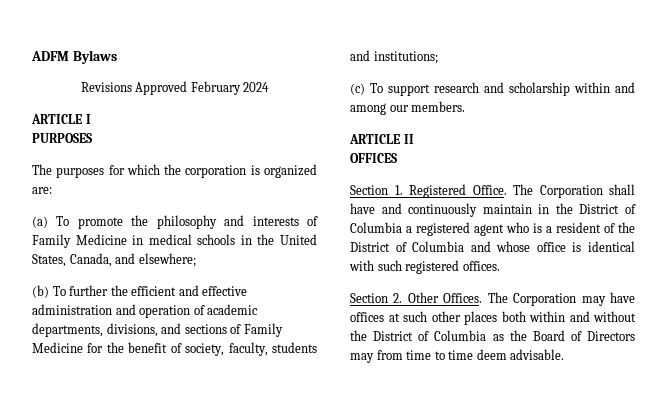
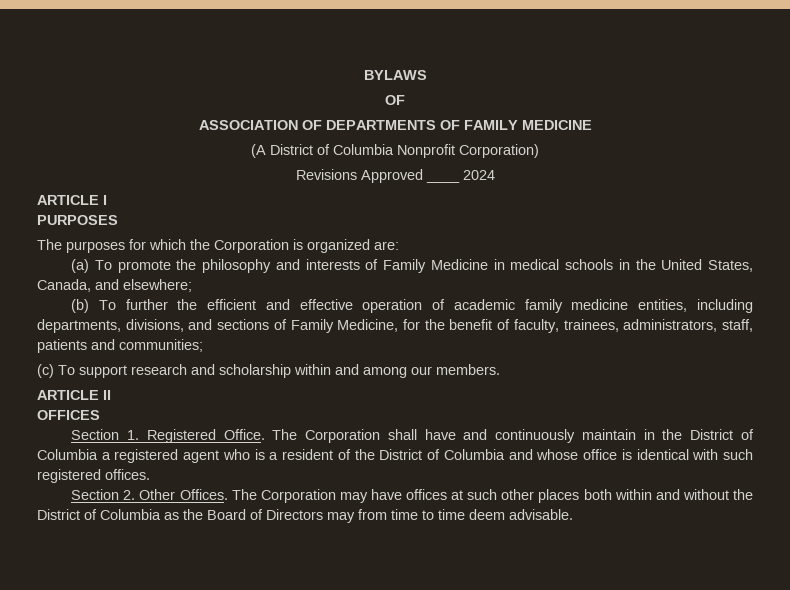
[31,50,117,64] ADFM Bylaws -> [363,70,427,80] [385,95,405,105] [198,120,592,130] [251,144,539,158] BYLAWS // OF // ASSOCIATION OF DEPARTMENTS OF FAMILY MEDICINE // (A District of Columbia Nonprofit Corporation)
[190,81,241,95] February -> [425,180,460,183] ____
[185,165,247,178] corporation -> [214,239,289,253] Corporation
[32,304,136,315] administration and -> (353, 304) none
(259, 309) none -> [524,299,753,313] family medicine entities, including
[32,342,83,353] Medicine -> [337,319,399,332] Medicine,
[185,342,317,356] [350,50,438,64] society, faculty, students and institutions; -> [513,319,753,333] [37,339,203,353] faculty, trainees, administrators, staff, patients and communities;

